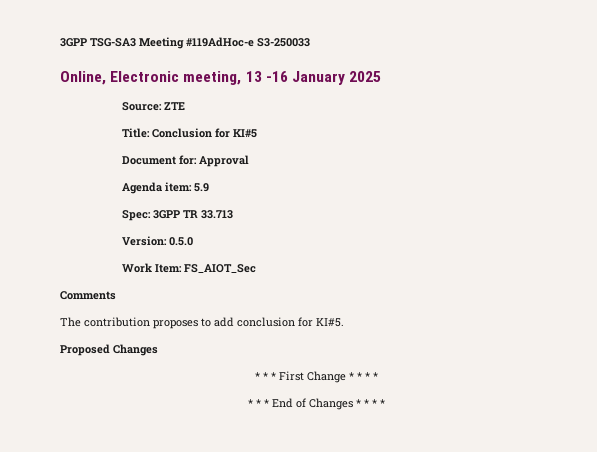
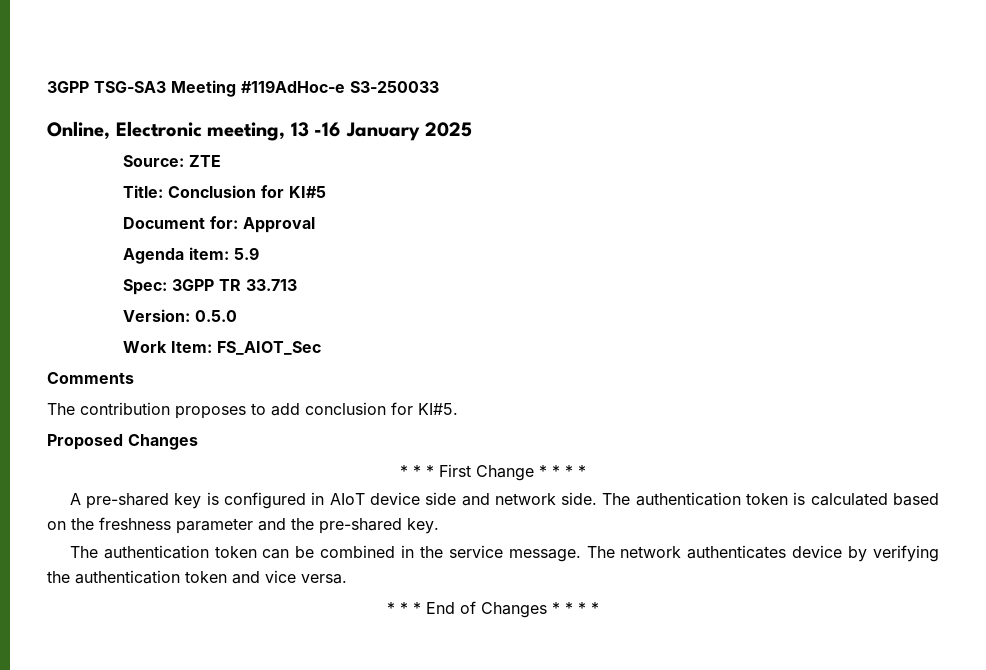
(378, 376) none -> [69,492,940,509] [47,517,439,534] [69,545,940,562] [47,570,347,584] // A pre-shared key is configured in AIoT device side and network side. The authentication token is calculated based on the freshness parameter and the pre-shared key. // The authentication token can be combined in the service message. The network authenticates device by verifying the authentication token and vice versa.

